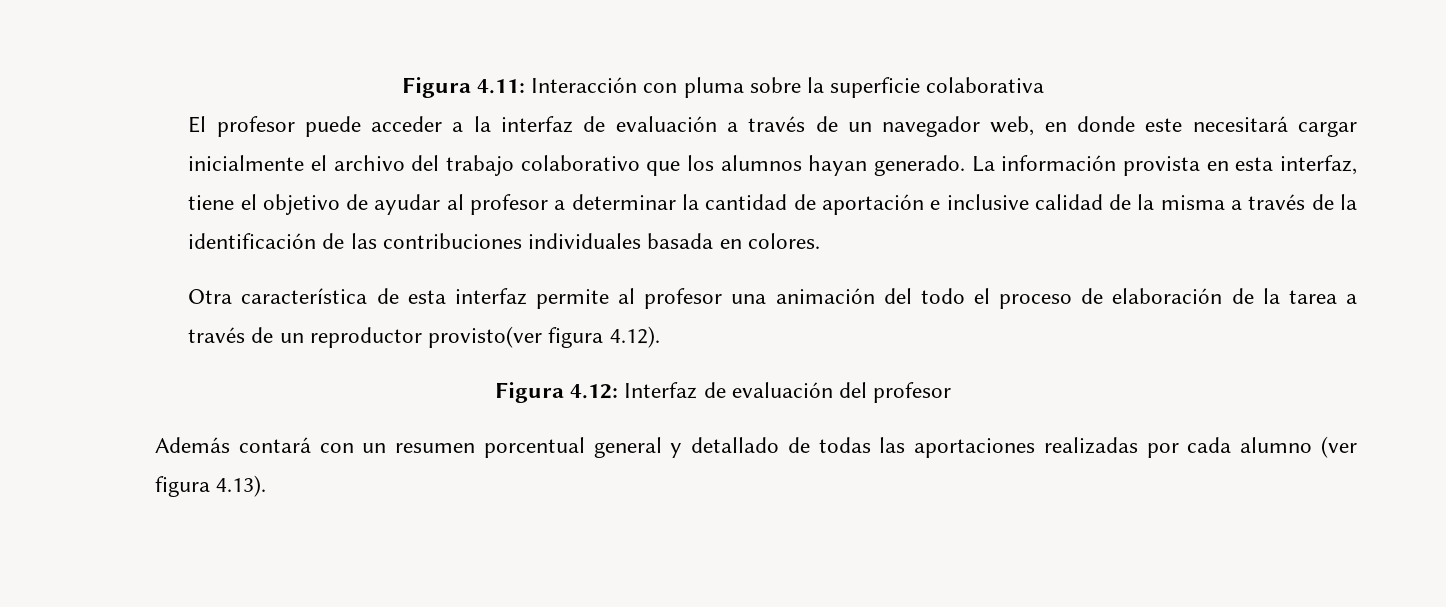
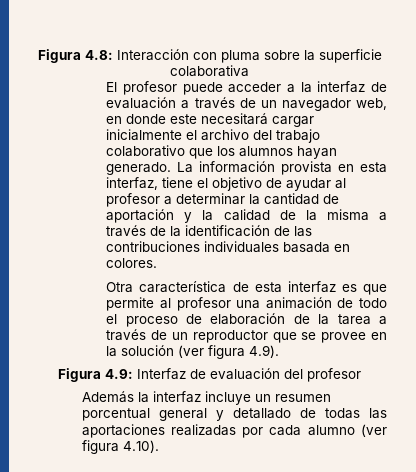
[401,77,525,98] Figura 4.11: -> [37,49,113,63] Figura 4.8:
[930,194,1029,210] e inclusive -> [184,210,214,223] y la
(527, 296) none -> [341,284,387,295] es que
[883,288,912,304] del -> [337,298,354,308] de
[428,326,660,348] [494,382,619,403] provisto(ver figura 4.12). // Figura 4.12: -> [272,332,387,343] [106,345,280,359] [58,368,133,382] que se provee en la solución (ver figura 4.9). // Figura 4.9:
[238,437,354,453] contará con -> [137,391,251,405] la interfaz incluye
[216,475,267,497] 4.13). -> [122,440,159,453] 4.10).

